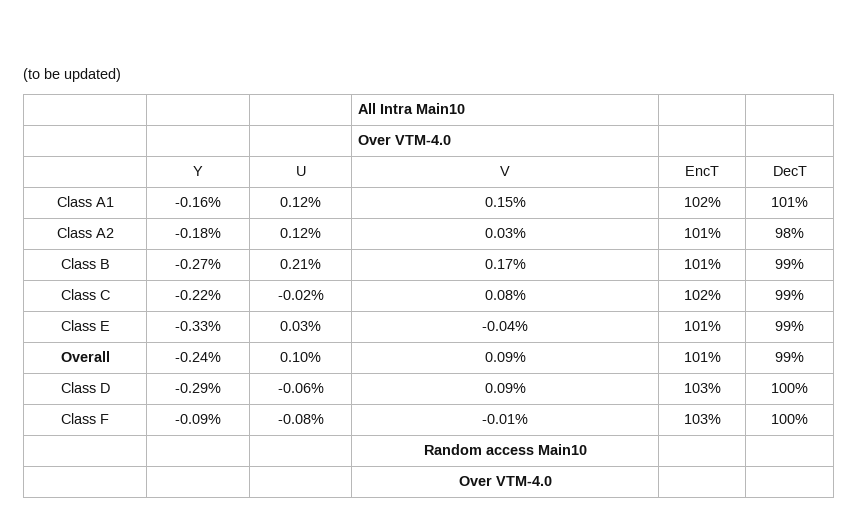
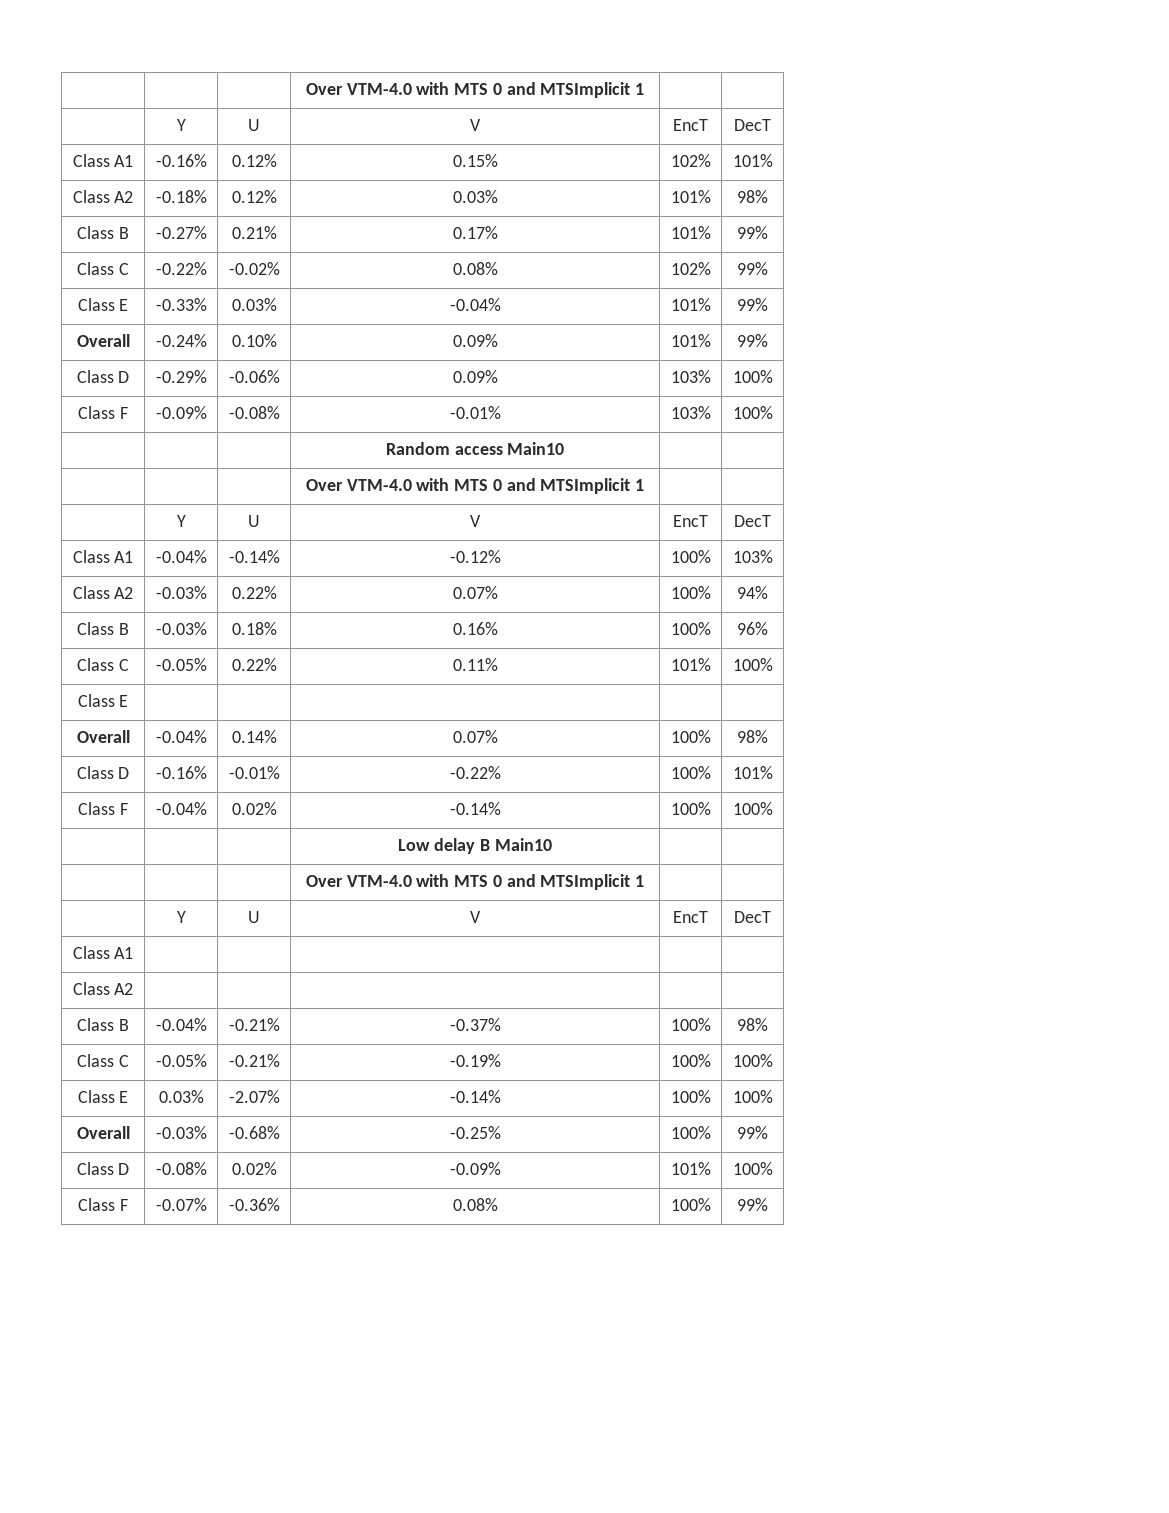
[23,68,121,82] [357,103,465,114] [357,135,451,145] (to be updated) // | | | All Intra Main10 | | // | | | Over VTM-4.0 -> [305,82,645,98] | | | Over VTM-4.0 with MTS 0 and MTSImplicit 1
(552, 481) | | -> [416,478,645,494] [176,515,186,527] [248,515,260,527] [470,515,481,527] [673,515,708,527] [734,515,771,527] [72,550,134,563] [155,550,207,563] [228,550,280,563] [449,550,501,563] [670,550,711,563] [732,550,773,563] [72,586,134,599] [155,586,207,599] [231,586,277,599] [452,586,498,599] [670,586,711,599] [737,586,768,599] [77,622,129,635] [155,622,207,635] [231,622,277,635] [452,622,498,635] [670,622,711,635] [737,622,768,635] [77,658,129,671] [155,658,207,671] [231,658,277,671] [452,658,498,671] [670,658,711,671] [732,658,773,671] [77,694,129,707] [76,730,130,743] [155,730,207,743] [231,730,277,743] [452,730,498,743] [670,730,711,743] [737,730,768,743] [76,766,130,779] [155,766,207,779] [228,766,280,779] [449,766,501,779] [670,766,711,779] [732,766,773,779] [78,802,128,815] [155,802,207,815] [231,802,277,815] [449,802,501,815] [670,802,711,815] [732,802,773,815] [398,838,552,854] [305,874,645,890] [176,911,186,923] [248,911,260,923] [470,911,481,923] [673,911,708,923] [734,911,771,923] [72,946,134,959] [72,982,134,995] [77,1018,129,1031] [155,1018,207,1031] [228,1018,280,1031] [449,1018,501,1031] [670,1018,711,1031] [737,1018,768,1031] [77,1054,129,1067] [155,1054,207,1067] [228,1054,280,1067] [449,1054,501,1067] [670,1054,711,1067] [732,1054,773,1067] [77,1090,129,1103] [158,1090,204,1103] [228,1090,280,1103] [449,1090,501,1103] [670,1090,711,1103] [732,1090,773,1103] [76,1126,130,1139] [155,1126,207,1139] [228,1126,280,1139] [449,1126,501,1139] [670,1126,711,1139] [737,1126,768,1139] [76,1162,130,1175] [155,1162,207,1175] [231,1162,277,1175] [449,1162,501,1175] [670,1162,711,1175] [732,1162,773,1175] [78,1198,128,1211] [155,1198,207,1211] [228,1198,280,1211] [452,1198,498,1211] [670,1198,711,1211] [737,1198,768,1211] with MTS 0 and MTSImplicit 1 | | // | Y | U | V | EncT | DecT // Class A1 | -0.04% | -0.14% | -0.12% | 100% | 103% // Class A2 | -0.03% | 0.22% | 0.07% | 100% | 94% // Class B | -0.03% | 0.18% | 0.16% | 100% | 96% // Class C | -0.05% | 0.22% | 0.11% | 101% | 100% // Class E | | | | | // Overall | -0.04% | 0.14% | 0.07% | 100% | 98% // Class D | -0.16% | -0.01% | -0.22% | 100% | 101% // Class F | -0.04% | 0.02% | -0.14% | 100% | 100% // | | | Low delay B Main10 | | // | | | Over VTM-4.0 with MTS 0 and MTSImplicit 1 | | // | Y | U | V | EncT | DecT // Class A1 | | | | | // Class A2 | | | | | // Class B | -0.04% | -0.21% | -0.37% | 100% | 98% // Class C | -0.05% | -0.21% | -0.19% | 100% | 100% // Class E | 0.03% | -2.07% | -0.14% | 100% | 100% // Overall | -0.03% | -0.68% | -0.25% | 100% | 99% // Class D | -0.08% | 0.02% | -0.09% | 101% | 100% // Class F | -0.07% | -0.36% | 0.08% | 100% | 99%

